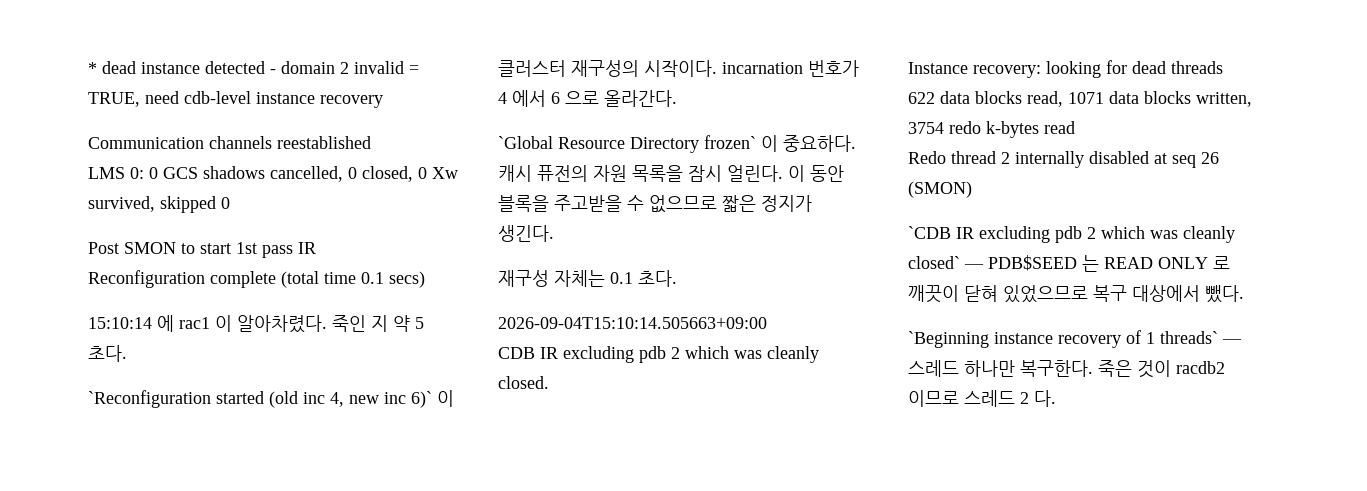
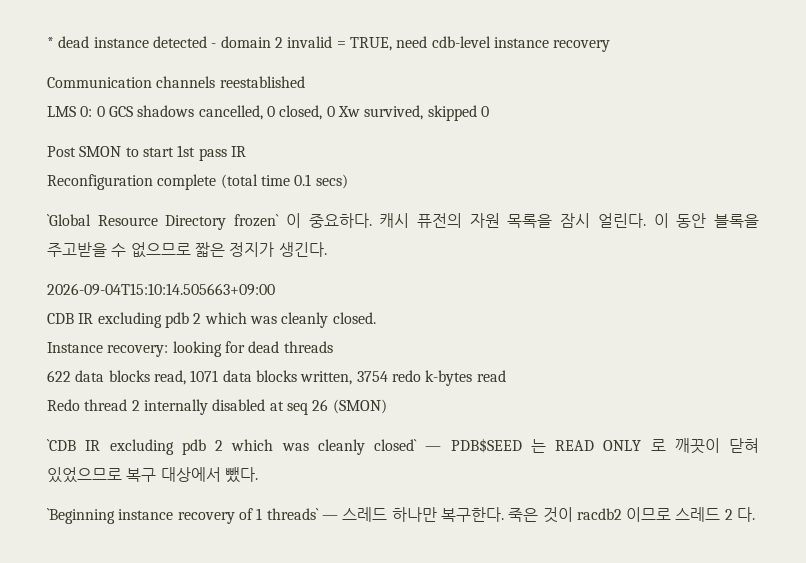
[88,315,424,333] [88,345,127,362] [88,390,454,408] [498,60,859,77] [498,90,677,107] // 15:10:14 에 rac1 이 알아차렸다. 죽인 지 약 5 초다. // `Reconfiguration started (old inc 4, new inc 6)` 이 클러스터 재구성의 시작이다. incarnation 번호가 4 에서 6 으로 올라간다. -> (348, 181) none
[498,270,677,287] // 재구성 자체는 0.1 초다. -> (327, 249) none

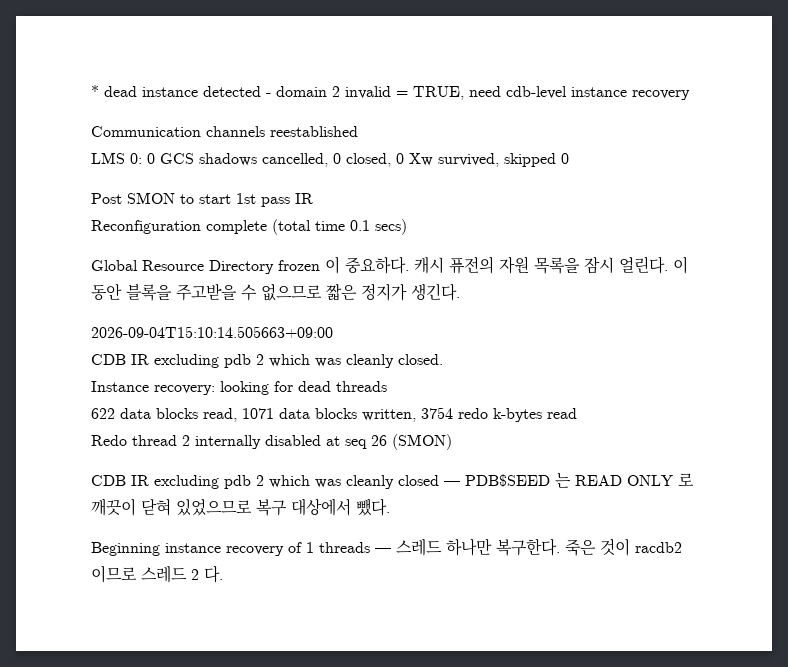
[47,214,91,226] `Global -> [91,260,138,271] Global
[234,214,280,227] frozen` -> [278,260,320,271] frozen
[47,439,417,455] `CDB IR excluding pdb 2 which was cleanly closed` -> [91,475,439,489] CDB IR excluding pdb 2 which was cleanly closed
[47,508,115,524] `Beginning -> [91,542,160,556] Beginning
[266,508,319,520] threads` -> [319,542,370,553] threads

